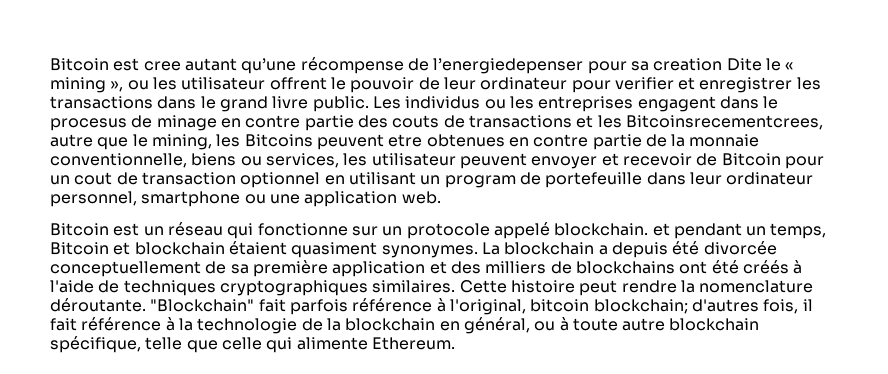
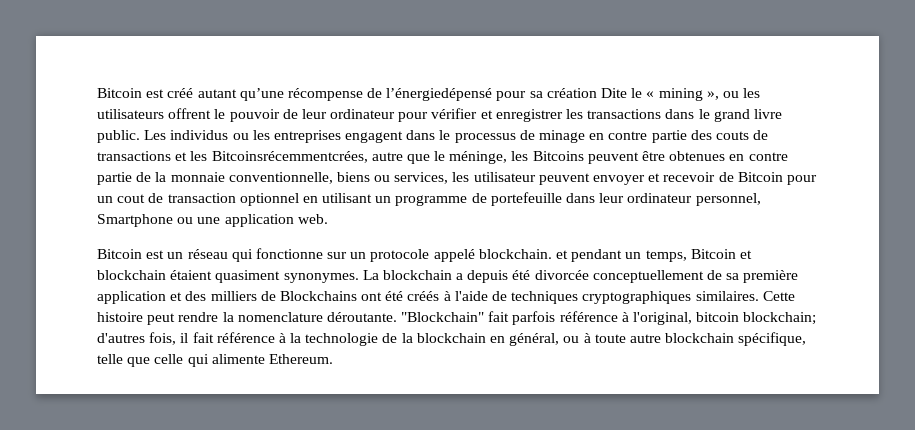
[50,58,181,71] Bitcoin est cree -> [97,88,194,98] Bitcoin est créé
[433,58,584,74] l’energiedepenser -> [386,88,493,101] l’énergiedépensé
[653,58,723,71] creation -> [546,88,597,98] création
[181,77,266,90] utilisateur -> [97,109,164,119] utilisateurs
[614,77,674,90] verifier -> [431,108,478,119] vérifier
[50,118,127,131] procesus -> [454,133,516,143] processus
[625,115,823,130] Bitcoinsrecementcrees, -> [211,151,368,163] Bitcoinsrécemmentcrées,
[151,134,212,150] mining, -> [449,151,508,164] méninge,
[388,134,423,147] etre -> [642,151,666,161] être
[444,175,516,188] program -> [395,195,468,206] programme
[141,191,241,207] smartphone -> [97,214,173,227] Smartphone
[575,261,675,274] blockchains -> [279,291,357,301] Blockchains

